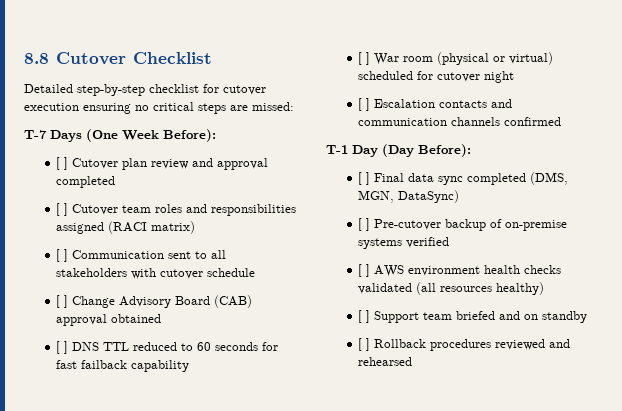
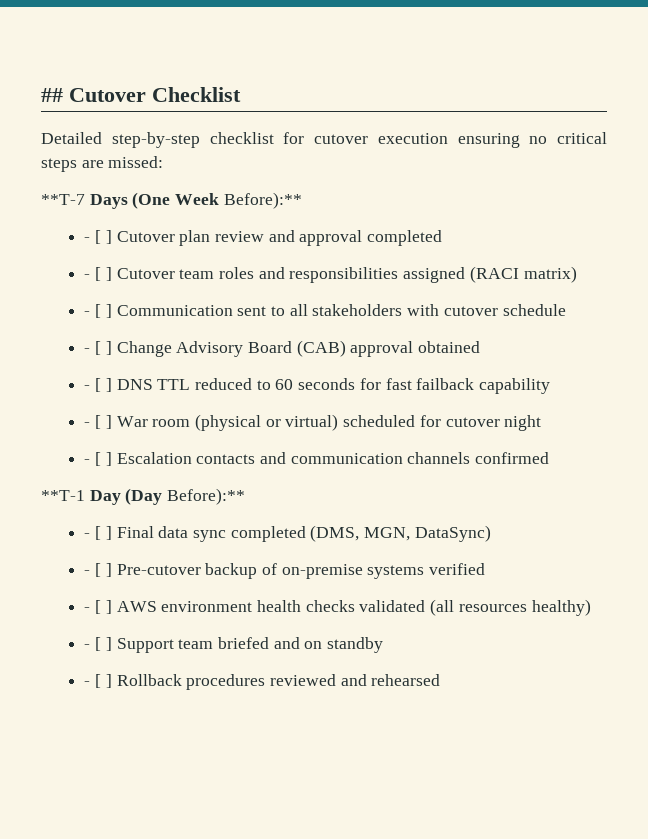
[24,53,49,64] 8.8 -> [41,88,63,102] ##
[24,130,47,139] T-7 -> [41,194,85,205] **T-7
[163,129,216,142] Before): // -> [223,192,302,209] [84,237,91,242] Before):** // -
(116, 182) none -> [84,274,91,279] -
(196, 227) none -> [84,311,91,316] -
(256, 272) none -> [84,348,91,353] -
(162, 318) none -> [84,385,91,390] -
(190, 366) none -> [84,422,91,427] -
(515, 77) none -> [84,459,91,464] -
[326,145,348,154] T-1 -> [41,490,85,501] **T-1
[418,144,471,157] Before): // -> [167,488,246,505] [84,533,91,538] Before):** // -
(460, 196) none -> [84,570,91,575] -
(450, 242) none -> [84,607,91,612] -
(545, 288) none -> [84,644,91,649] -
(588, 317) none -> [84,681,91,686] -

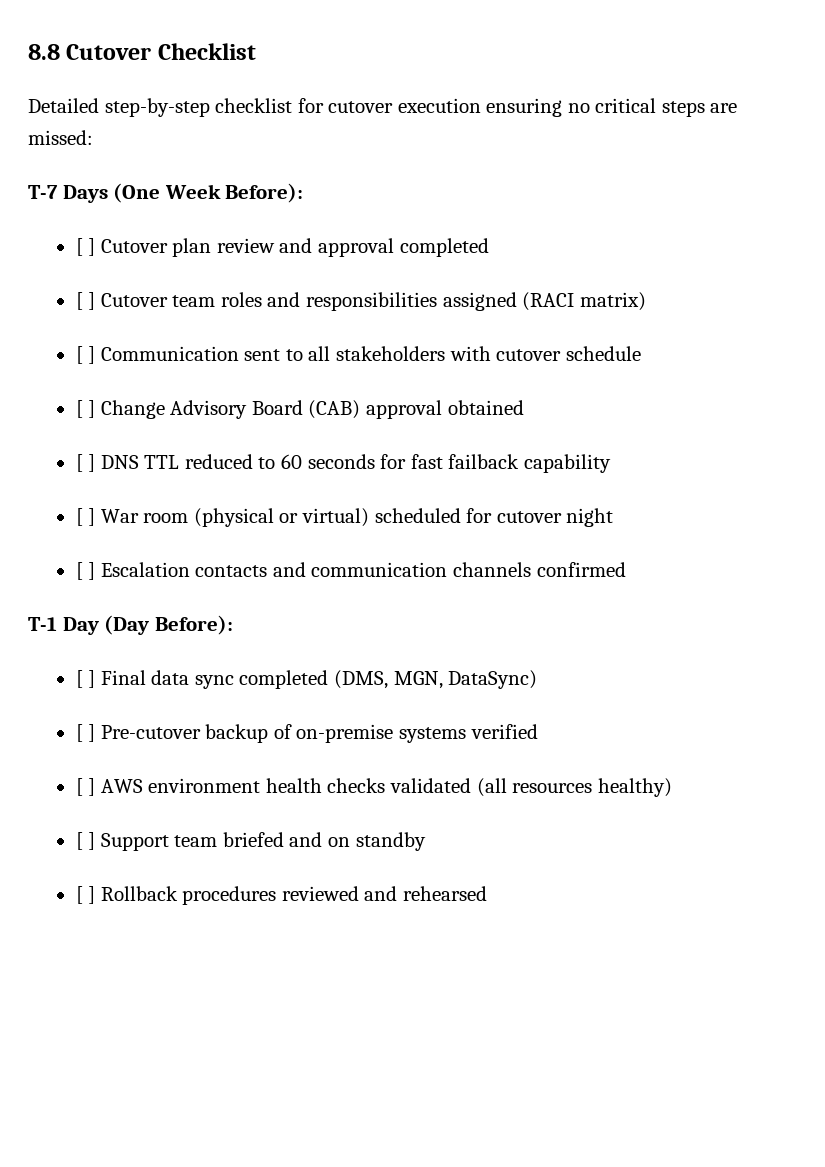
[41,88,63,102] ## -> [28,44,60,60] 8.8
[41,194,85,205] **T-7 -> [28,185,58,199] T-7
[223,192,302,209] [84,237,91,242] Before):** // - -> [225,183,304,203] Before): //
[84,274,91,279] - -> (489, 247) none
[84,311,91,316] - -> (646, 301) none
[84,348,91,353] - -> (641, 353) none
[84,385,91,390] - -> (524, 407) none
[84,422,91,427] - -> (611, 463) none
[84,459,91,464] - -> (614, 517) none
[41,490,85,501] **T-1 -> [28,617,57,631] T-1
[167,488,246,505] [84,533,91,538] Before):** // - -> [154,615,233,635] Before): //
[84,570,91,575] - -> (538, 679) none
[84,607,91,612] - -> (538, 731) none
[84,644,91,649] - -> (672, 787) none
[84,681,91,686] - -> (426, 841) none

